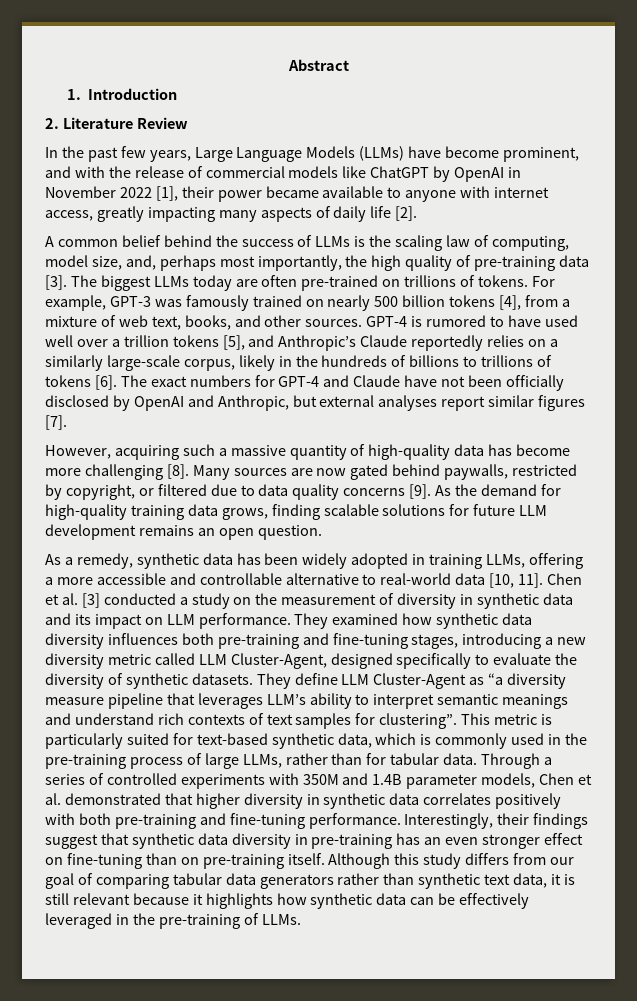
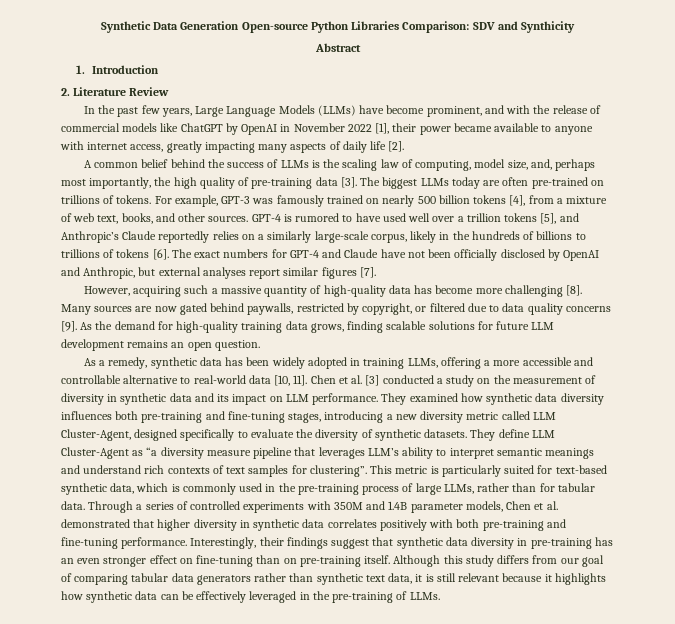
(287, 65) none -> [100,21,576,33] Synthetic Data Generation Open-source Python Libraries Comparison: SDV and Synthicity //

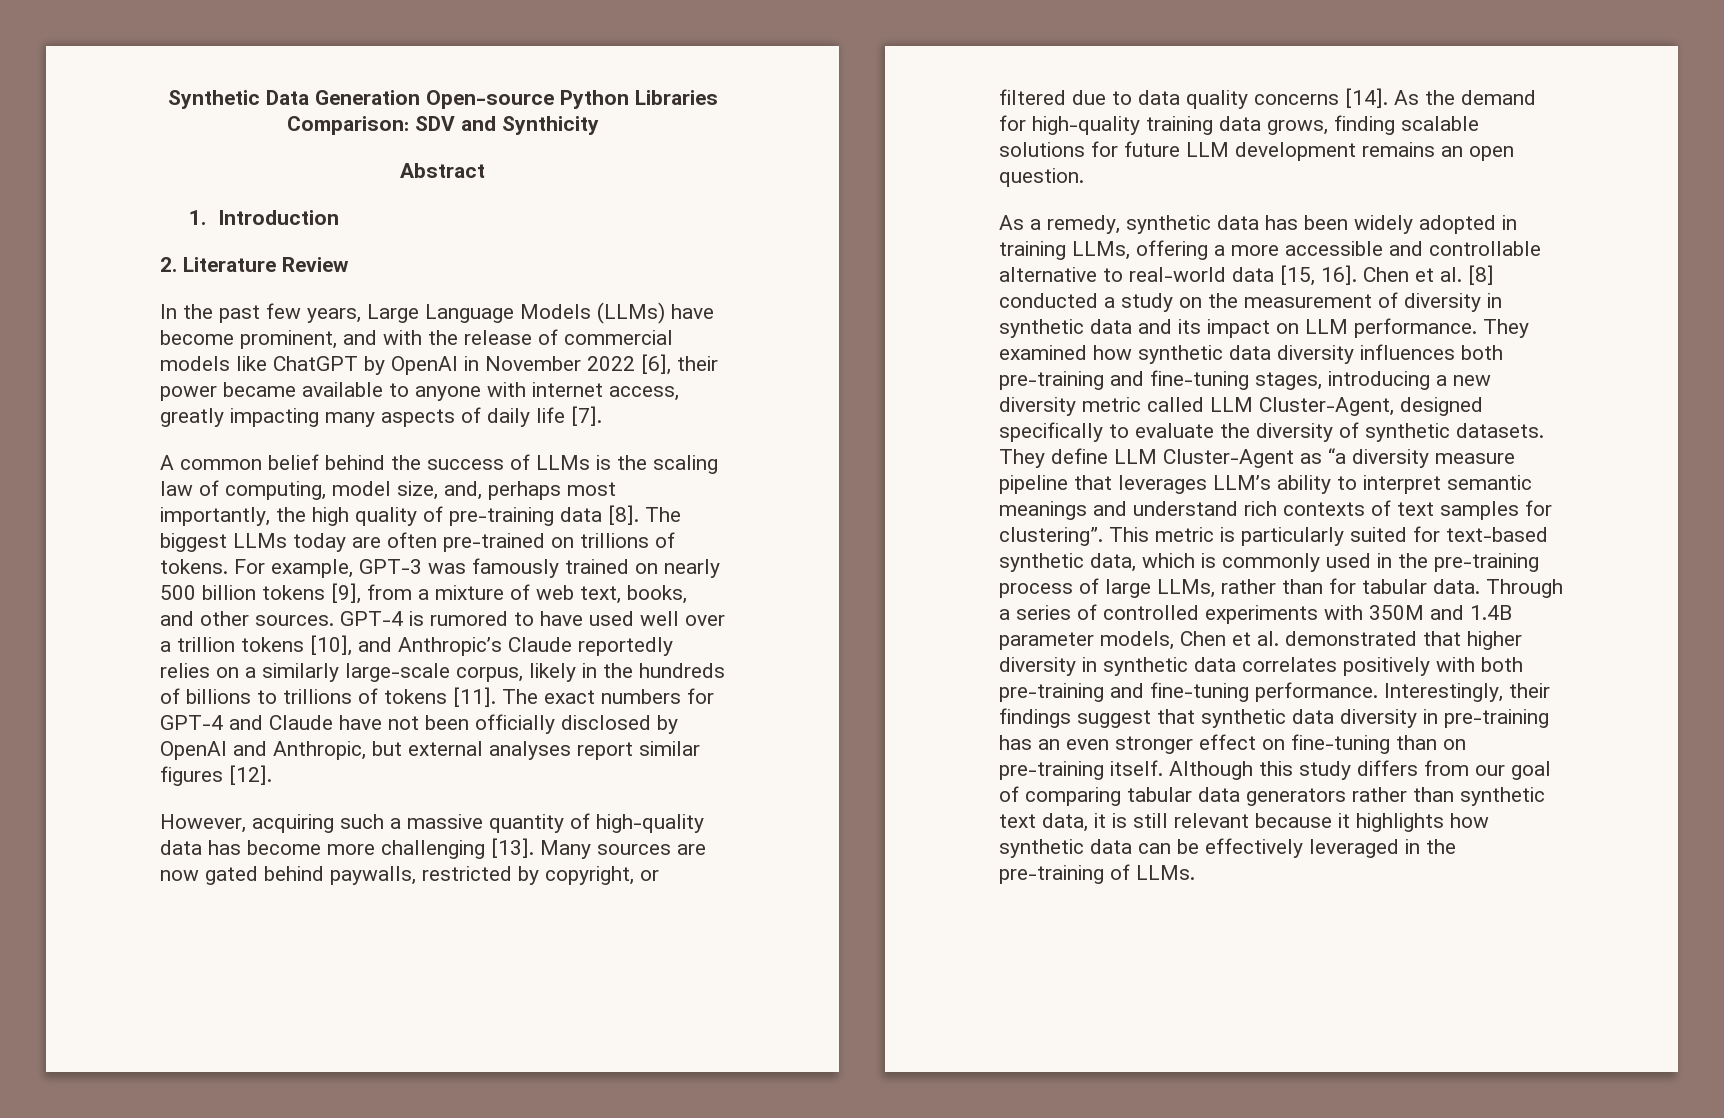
[375,123,390,134] [1], -> [641,354,671,375] [6],
[388,141,405,152] [2]. -> [571,406,602,426] [7].
[340,177,357,188] [3]. -> [608,505,639,525] [8].
[509,195,526,206] [4], -> [331,583,361,604] [9],
[540,213,557,224] [5], -> [310,635,352,656] [10],
[152,249,169,260] [6]. -> [453,687,496,707] [11].
[359,267,376,278] [7]. -> [229,765,272,785] [12].
[566,285,583,296] [8]. -> [491,838,534,858] [13].
[61,321,77,332] [9]. -> [1345,88,1388,108] [14].
[274,375,380,386] [10, 11]. Chen et al. [3] -> [1280,265,1494,286] [15, 16]. Chen et al. [8]

